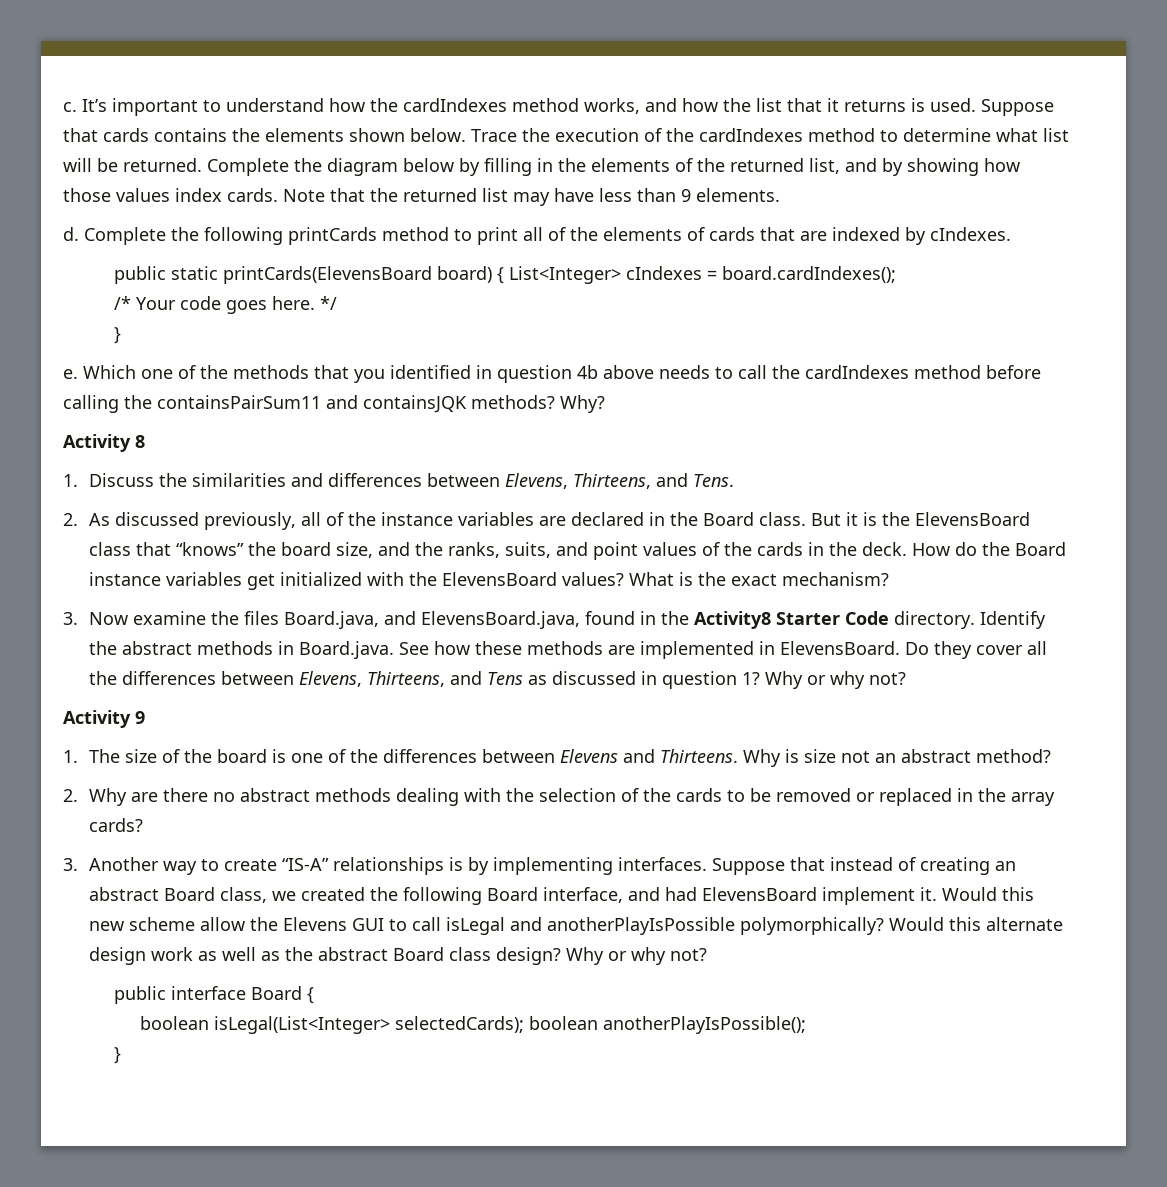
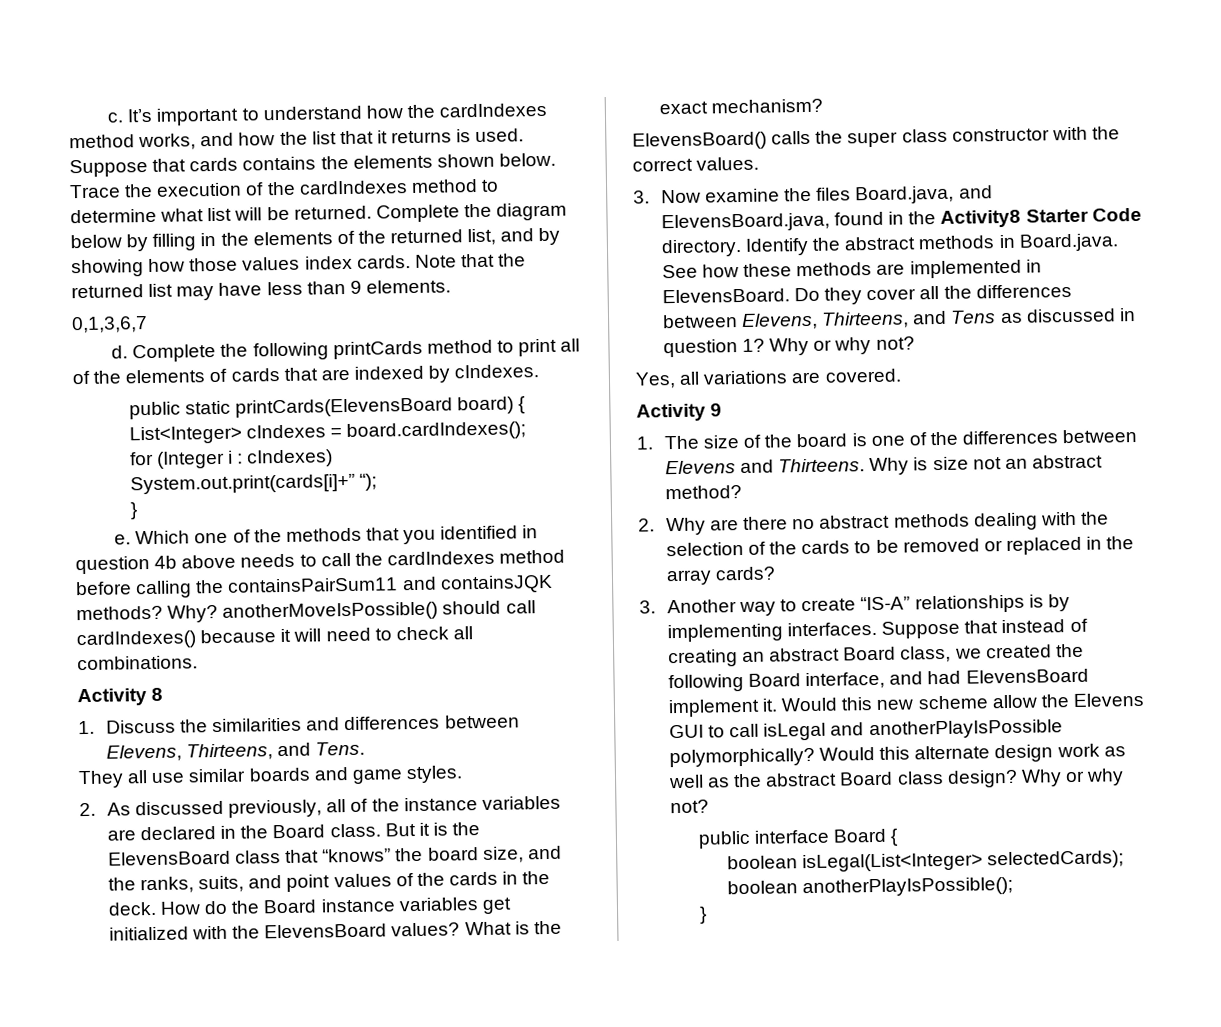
(780, 195) none -> [71,316,148,334] // 0,1,3,6,7
[114,296,338,314] /* Your code goes here. */ -> [129,449,334,469] [129,473,378,495] for (Integer i : cIndexes) // System.out.print(cards[i]+” “);
(605, 404) none -> [222,600,536,622] [76,626,473,650] [77,655,198,671] anotherMoveIsPossible() should call cardIndexes() because it will need to check all combinations.
(734, 480) none -> [78,765,463,789] // They all use similar boards and game styles.
(889, 579) none -> [632,126,1120,151] [632,156,760,172] // ElevensBoard() calls the super class constructor with the correct values.
(906, 678) none -> [635,368,902,389] // Yes, all variations are covered.

